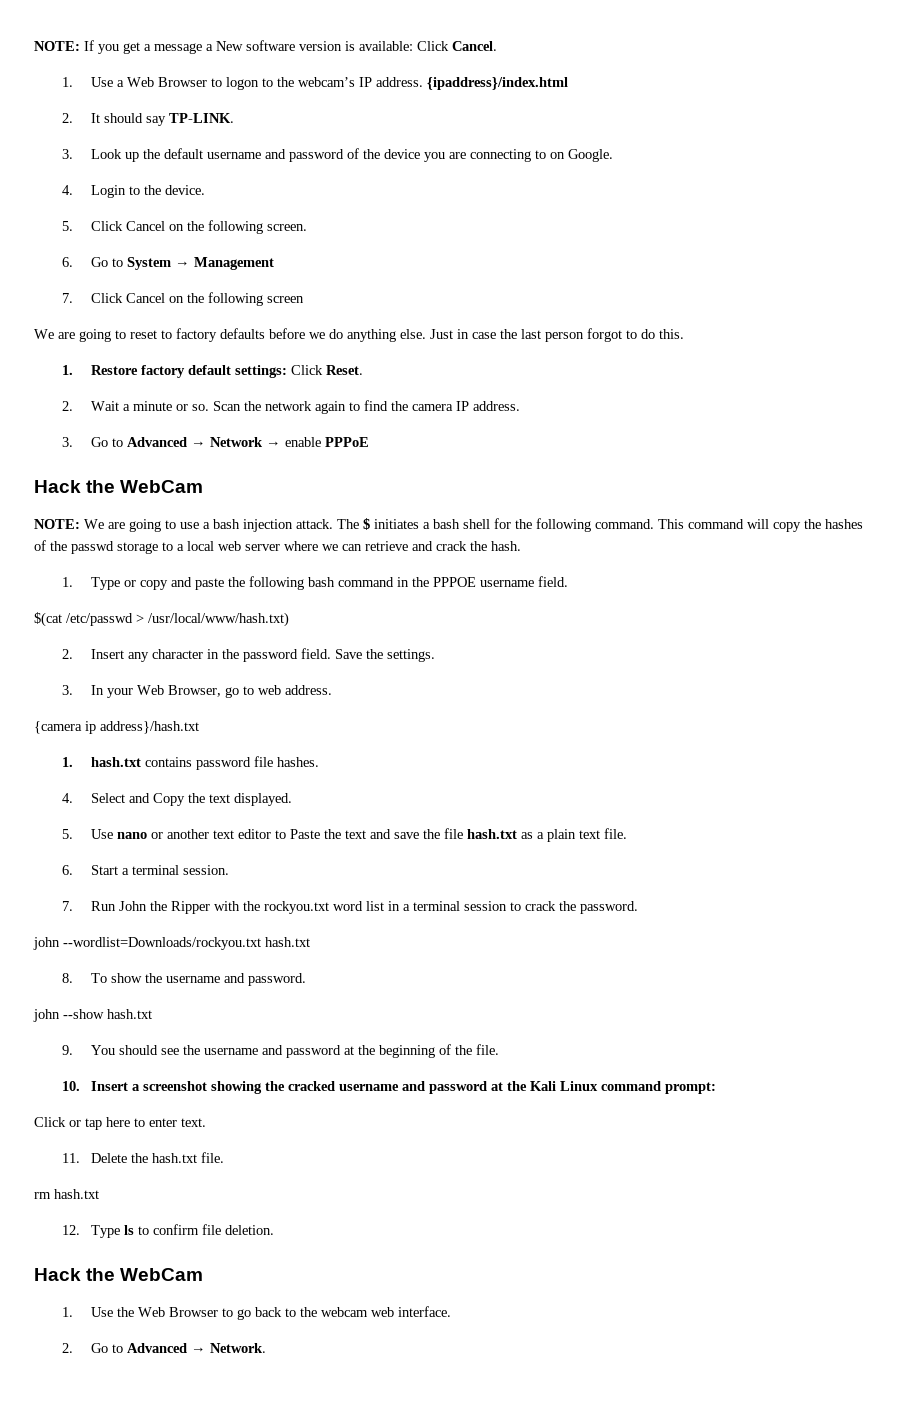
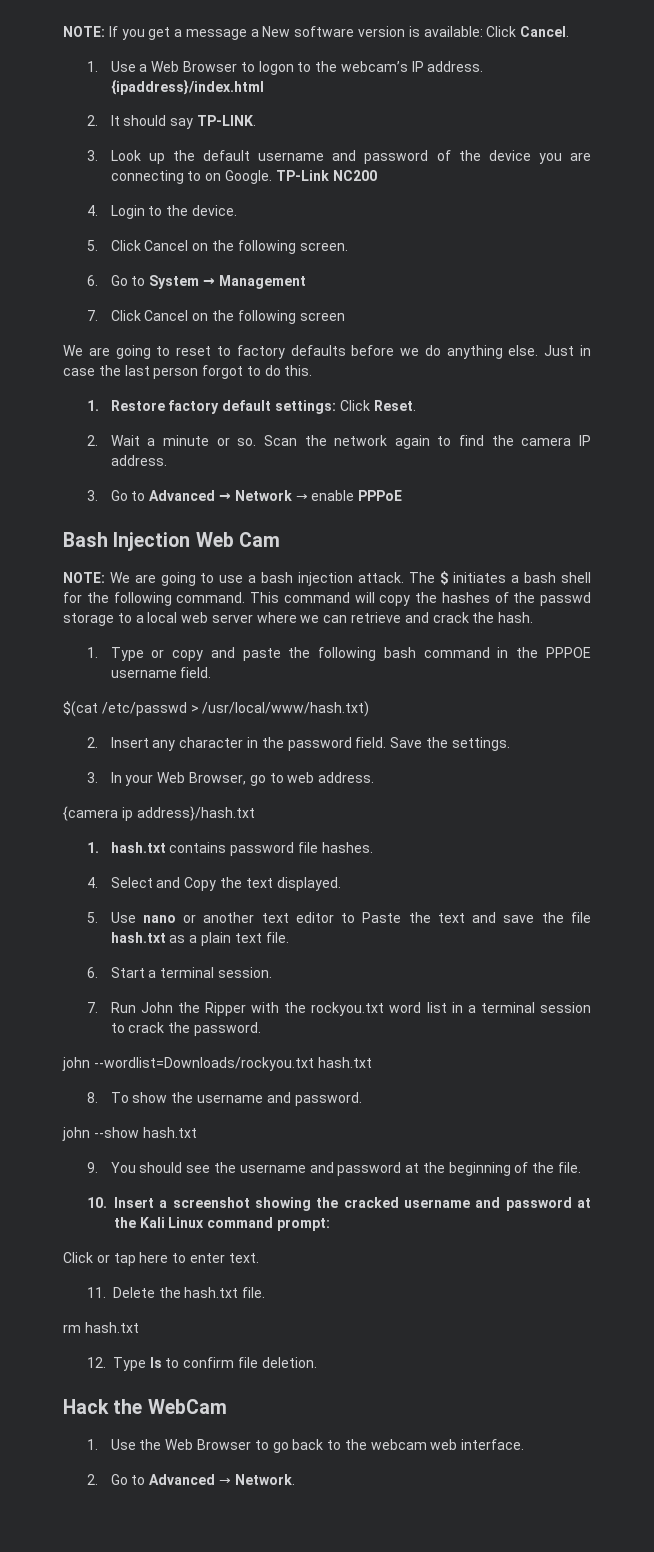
(613, 155) none -> [275,170,377,181] TP-Link NC200
[34,480,204,493] Hack the WebCam -> [63,532,280,551] Bash Injection Web Cam

